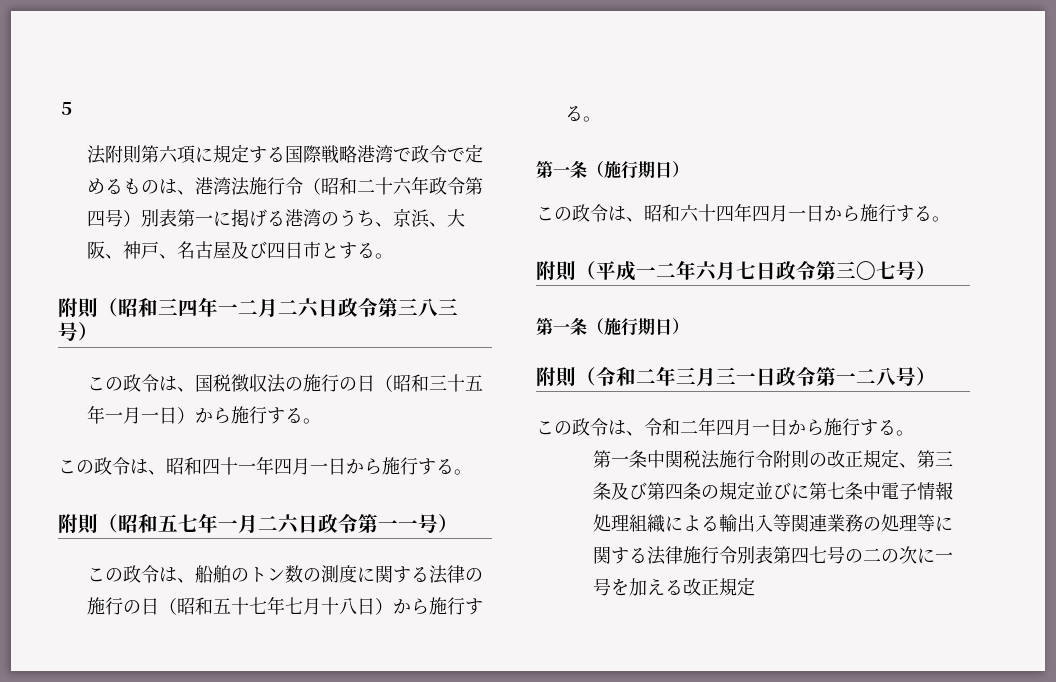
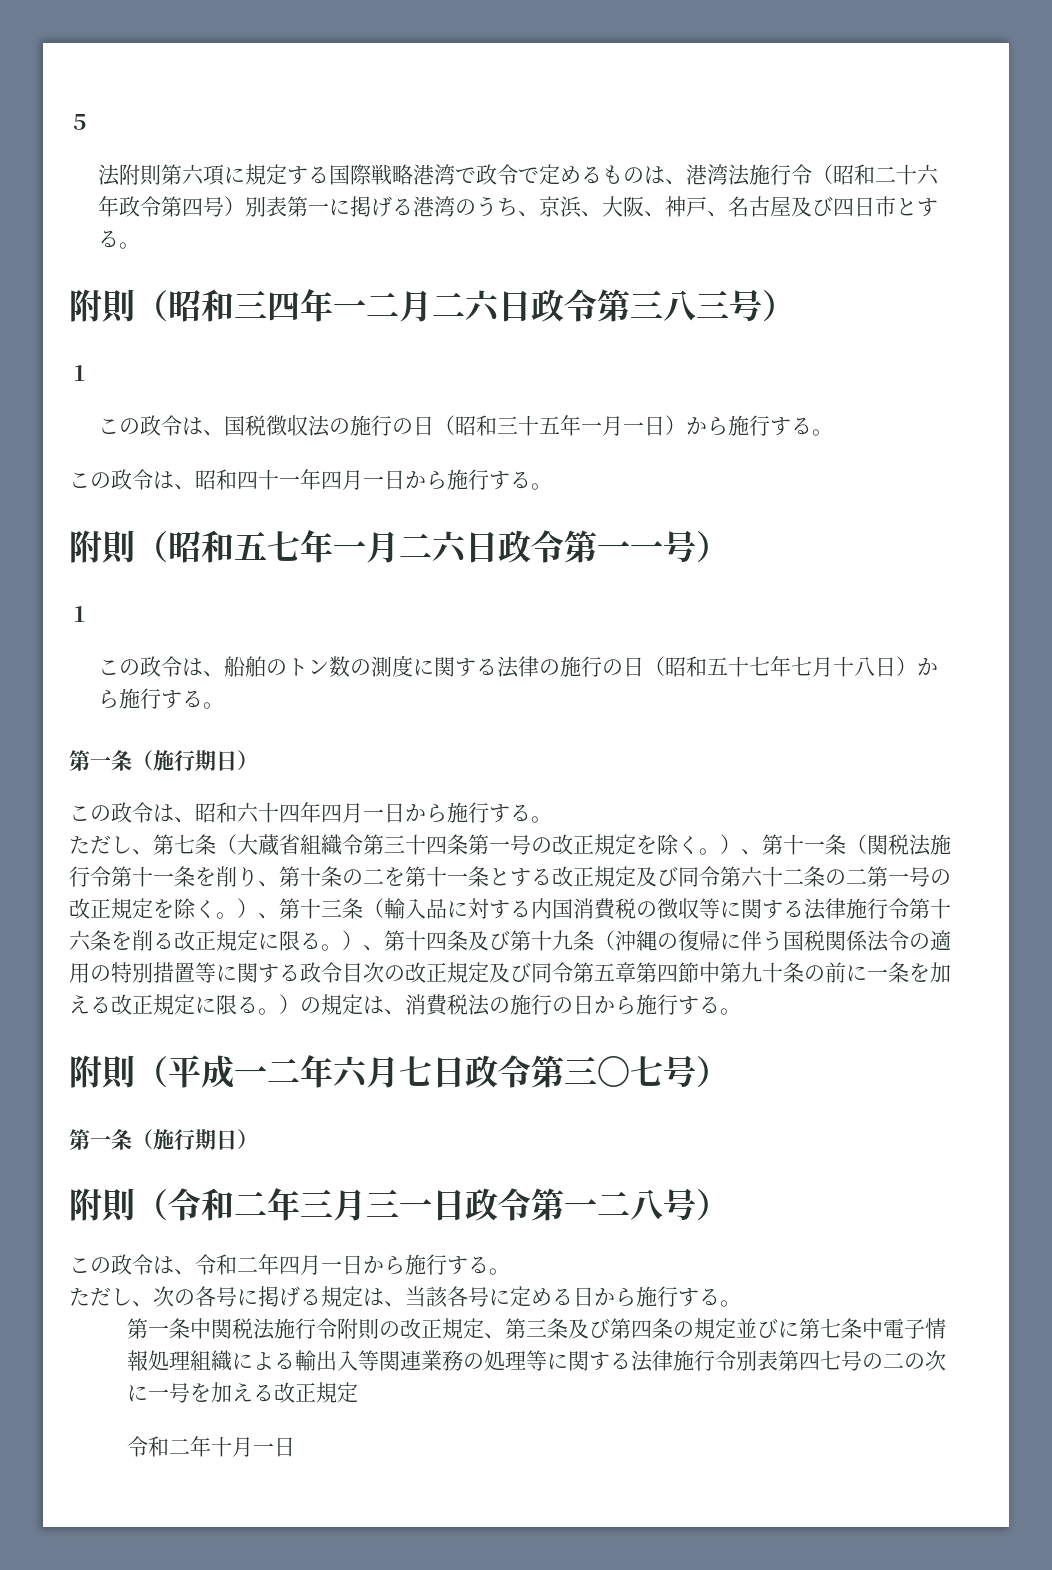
(98, 331) none -> [69,365,90,381] // １
(458, 523) none -> [69,606,90,622] // １
(950, 219) none -> [69,834,951,856] [69,866,951,887] [69,898,951,920] [69,930,951,952] [69,962,951,983] [69,994,741,1016] // ただし、第七条（大蔵省組織令第三十四条第一号の改正規定を除く。）、第十一条（関税法施行令第十一条を削り、第十条の二を第十一条とする改正規定及び同令第六十二条の二第一号の改正規定を除く。）、第十三条（輸入品に対する内国消費税の徴収等に関する法律施行令第十六条を削る改正規定に限る。）、第十四条及び第十九条（沖縄の復帰に伴う国税関係法令の適用の特別措置等に関する政令目次の改正規定及び同令第五章第四節中第九十条の前に一条を加える改正規定に限る。）の規定は、消費税法の施行の日から施行する。
(914, 433) none -> [69,1286,741,1308] // ただし、次の各号に掲げる規定は、当該各号に定める日から施行する。
(756, 586) none -> [127,1436,296,1457] // 令和二年十月一日

